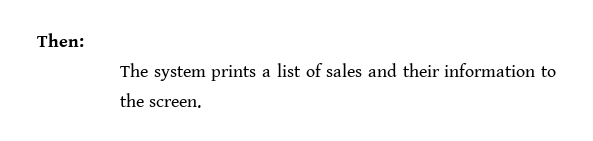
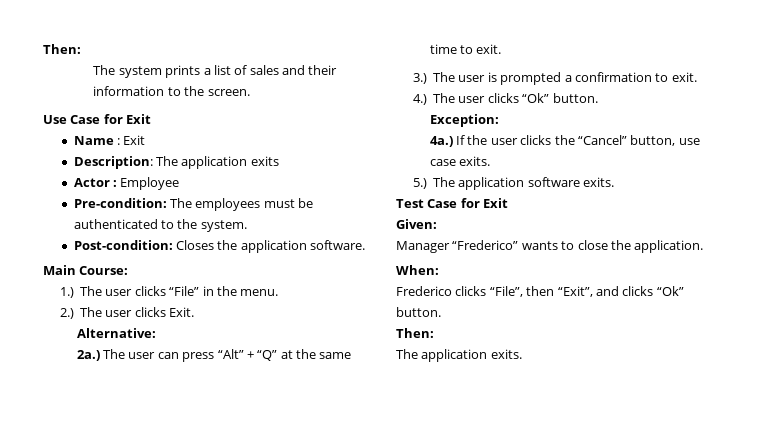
(201, 103) none -> [43,114,152,124] [73,135,146,145] [73,156,279,169] [73,177,180,190] [73,198,314,211] [73,219,247,232] [73,240,366,253] [43,265,129,275] [59,286,279,298] [59,307,195,319] [76,328,156,338] [76,349,352,362] [429,44,502,54] [412,72,697,85] [412,93,598,105] [429,114,499,127] [429,135,700,147] [429,156,491,166] [412,177,615,190] [396,198,509,208] [396,219,437,229] [396,240,704,253] [396,265,439,275] [396,286,684,297] [396,307,441,317] [396,328,434,338] [396,349,522,362] // Use Case for Exit // Name : Exit // Description: The application exits // Actor : Employee // Pre-condition: The employees must be authenticated to the system. // Post-condition: Closes the application software. // Main Course: // 1.) The user clicks “File” in the menu. // 2.) The user clicks Exit. // Alternative: // 2a.) The user can press “Alt” + “Q” at the same time to exit. // 3.) The user is prompted a confirmation to exit. // 4.) The user clicks “Ok” button. // Exception: // 4a.) If the user clicks the “Cancel” button, use case exits. // 5.) The application software exits. // Test Case for Exit // Given: // Manager “Frederico” wants to close the application. // When: // Frederico clicks “File”, then “Exit”, and clicks “Ok” button. // Then: // The application exits.

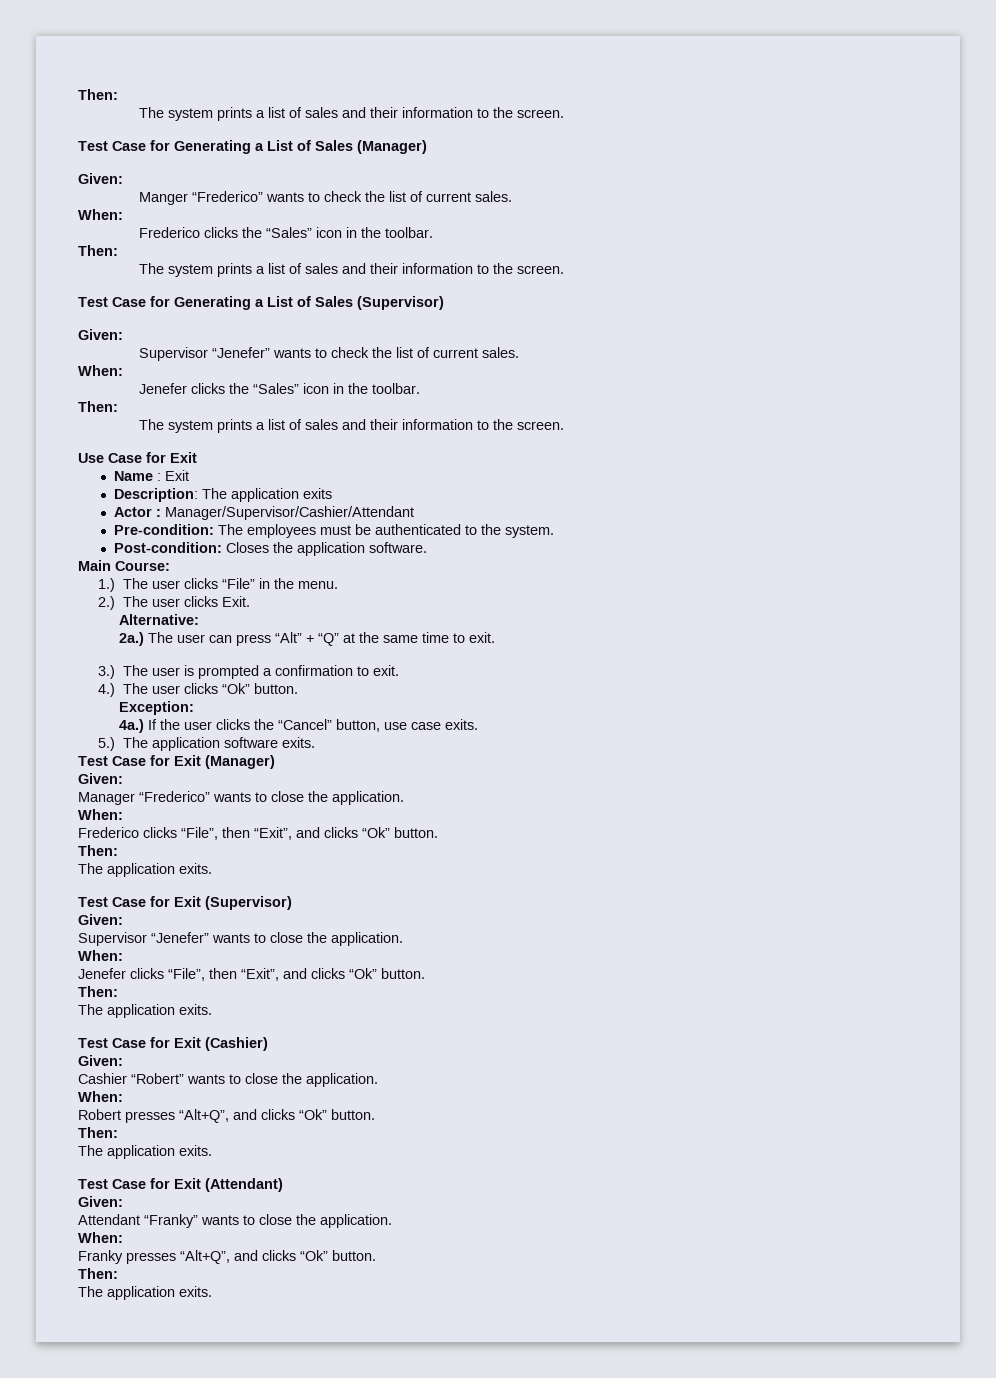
(250, 92) none -> [78,140,427,154] [78,173,123,184] [139,191,513,205] [78,209,123,220] [139,227,434,238] [78,245,118,256] [139,263,565,277] [78,296,444,310] [78,329,123,340] [139,347,520,361] [78,365,123,376] [139,383,421,394] [78,401,118,412] [139,419,565,433] // Test Case for Generating a List of Sales (Manager) // Given: // Manger “Frederico” wants to check the list of current sales. // When: // Frederico clicks the “Sales” icon in the toolbar. // Then: // The system prints a list of sales and their information to the screen. // Test Case for Generating a List of Sales (Supervisor) // Given: // Supervisor “Jenefer” wants to check the list of current sales. // When: // Jenefer clicks the “Sales” icon in the toolbar. // Then: // The system prints a list of sales and their information to the screen.
[120,177,180,190] Employee -> [165,506,415,520] Manager/Supervisor/Cashier/Attendant
(509, 203) none -> [205,755,275,769] (Manager)
(522, 354) none -> [78,896,292,910] [78,914,123,925] [78,932,403,946] [78,950,123,961] [78,968,425,981] [78,986,118,997] [78,1004,212,1018] [78,1037,268,1051] [78,1055,123,1066] [78,1073,378,1087] [78,1091,123,1102] [78,1109,375,1123] [78,1127,118,1138] [78,1145,212,1159] [78,1178,283,1192] [78,1196,123,1207] [78,1214,392,1228] [78,1232,123,1243] [78,1250,376,1264] [78,1268,118,1279] [78,1286,212,1300] // Test Case for Exit (Supervisor) // Given: // Supervisor “Jenefer” wants to close the application. // When: // Jenefer clicks “File”, then “Exit”, and clicks “Ok” button. // Then: // The application exits. // Test Case for Exit (Cashier) // Given: // Cashier “Robert” wants to close the application. // When: // Robert presses “Alt+Q”, and clicks “Ok” button. // Then: // The application exits. // Test Case for Exit (Attendant) // Given: // Attendant “Franky” wants to close the application. // When: // Franky presses “Alt+Q”, and clicks “Ok” button. // Then: // The application exits.

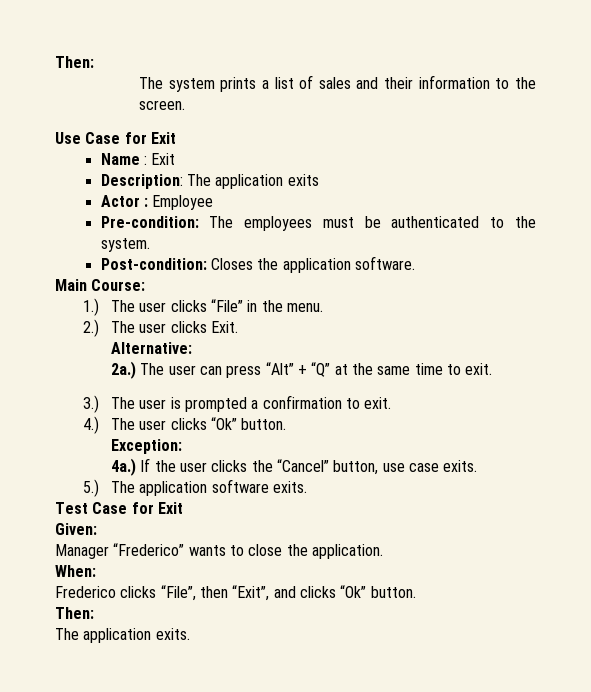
[78,140,427,154] [78,173,123,184] [139,191,513,205] [78,209,123,220] [139,227,434,238] [78,245,118,256] [139,263,565,277] [78,296,444,310] [78,329,123,340] [139,347,520,361] [78,365,123,376] [139,383,421,394] [78,401,118,412] [139,419,565,433] // Test Case for Generating a List of Sales (Manager) // Given: // Manger “Frederico” wants to check the list of current sales. // When: // Frederico clicks the “Sales” icon in the toolbar. // Then: // The system prints a list of sales and their information to the screen. // Test Case for Generating a List of Sales (Supervisor) // Given: // Supervisor “Jenefer” wants to check the list of current sales. // When: // Jenefer clicks the “Sales” icon in the toolbar. // Then: // The system prints a list of sales and their information to the screen. -> (186, 105) none
[165,506,415,520] Manager/Supervisor/Cashier/Attendant -> [152,195,214,210] Employee
[205,755,275,769] (Manager) -> (183, 508) none
[78,896,292,910] [78,914,123,925] [78,932,403,946] [78,950,123,961] [78,968,425,981] [78,986,118,997] [78,1004,212,1018] [78,1037,268,1051] [78,1055,123,1066] [78,1073,378,1087] [78,1091,123,1102] [78,1109,375,1123] [78,1127,118,1138] [78,1145,212,1159] [78,1178,283,1192] [78,1196,123,1207] [78,1214,392,1228] [78,1232,123,1243] [78,1250,376,1264] [78,1268,118,1279] [78,1286,212,1300] // Test Case for Exit (Supervisor) // Given: // Supervisor “Jenefer” wants to close the application. // When: // Jenefer clicks “File”, then “Exit”, and clicks “Ok” button. // Then: // The application exits. // Test Case for Exit (Cashier) // Given: // Cashier “Robert” wants to close the application. // When: // Robert presses “Alt+Q”, and clicks “Ok” button. // Then: // The application exits. // Test Case for Exit (Attendant) // Given: // Attendant “Franky” wants to close the application. // When: // Franky presses “Alt+Q”, and clicks “Ok” button. // Then: // The application exits. -> (190, 634) none

